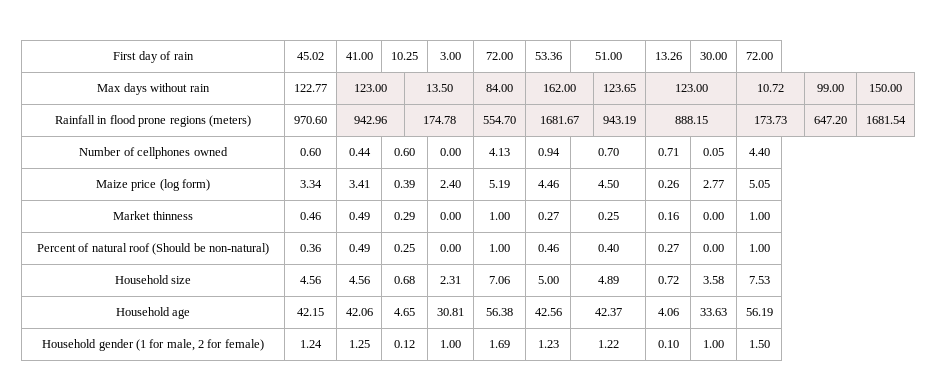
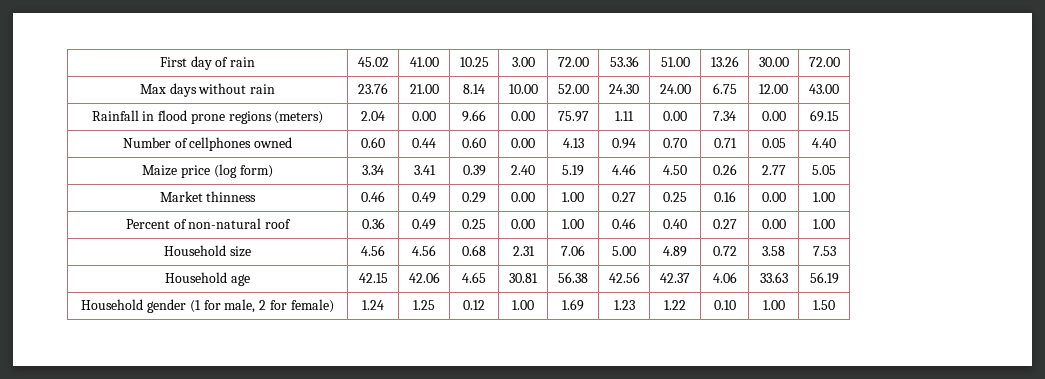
[294,84,327,92] [354,84,387,92] [425,84,453,92] [486,84,513,92] [543,84,576,92] [603,84,636,92] [674,84,708,92] [757,84,784,92] [817,84,844,92] [869,84,902,92] 122.77 | 123.00 | 13.50 | 84.00 | 162.00 | 123.65 | 123.00 | 10.72 | 99.00 | 150.00 -> [358,83,388,94] [409,84,439,94] [463,84,485,94] [508,84,538,94] [557,84,589,94] [609,84,639,94] [659,84,691,94] [712,83,737,94] [759,84,788,94] [809,84,839,94] 23.76 | 21.00 | 8.14 | 10.00 | 52.00 | 24.30 | 24.00 | 6.75 | 12.00 | 43.00
[294,116,327,124] [354,116,387,124] [422,116,456,124] [483,116,516,124] [540,116,579,124] [603,116,636,124] [674,116,708,124] [754,116,787,124] [814,116,847,124] [866,116,906,124] 970.60 | 942.96 | 174.78 | 554.70 | 1681.67 | 943.19 | 888.15 | 173.73 | 647.20 | 1681.54 -> [361,111,385,121] [412,111,436,121] [462,110,486,122] [511,111,535,121] [557,111,589,122] [615,111,634,121] [663,111,687,121] [713,111,736,121] [761,111,786,121] [809,110,839,122] 2.04 | 0.00 | 9.66 | 0.00 | 75.97 | 1.11 | 0.00 | 7.34 | 0.00 | 69.15
[91,243,127,252] natural -> [188,218,262,229] non-natural
[152,243,270,255] (Should be non-natural) -> (292, 224) none

